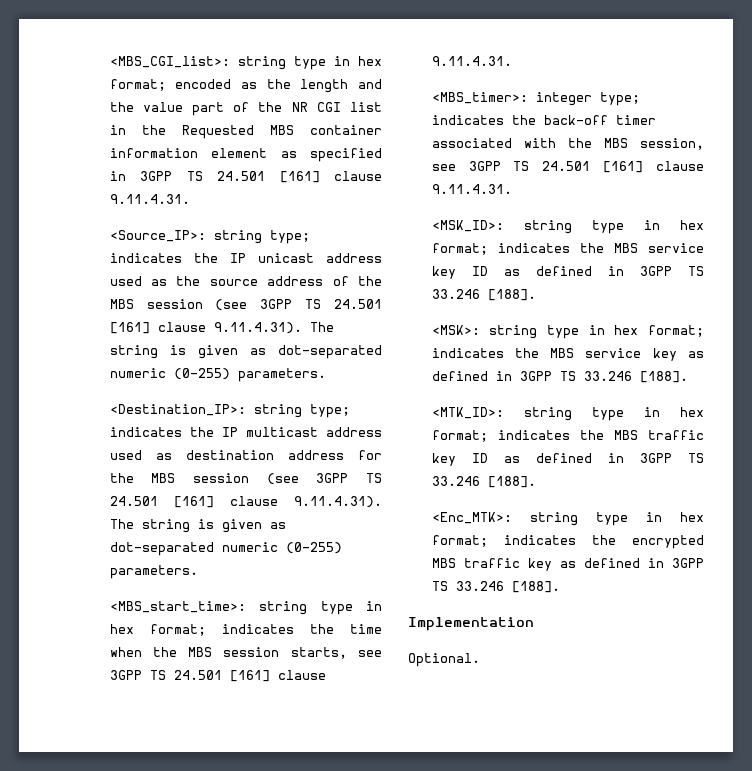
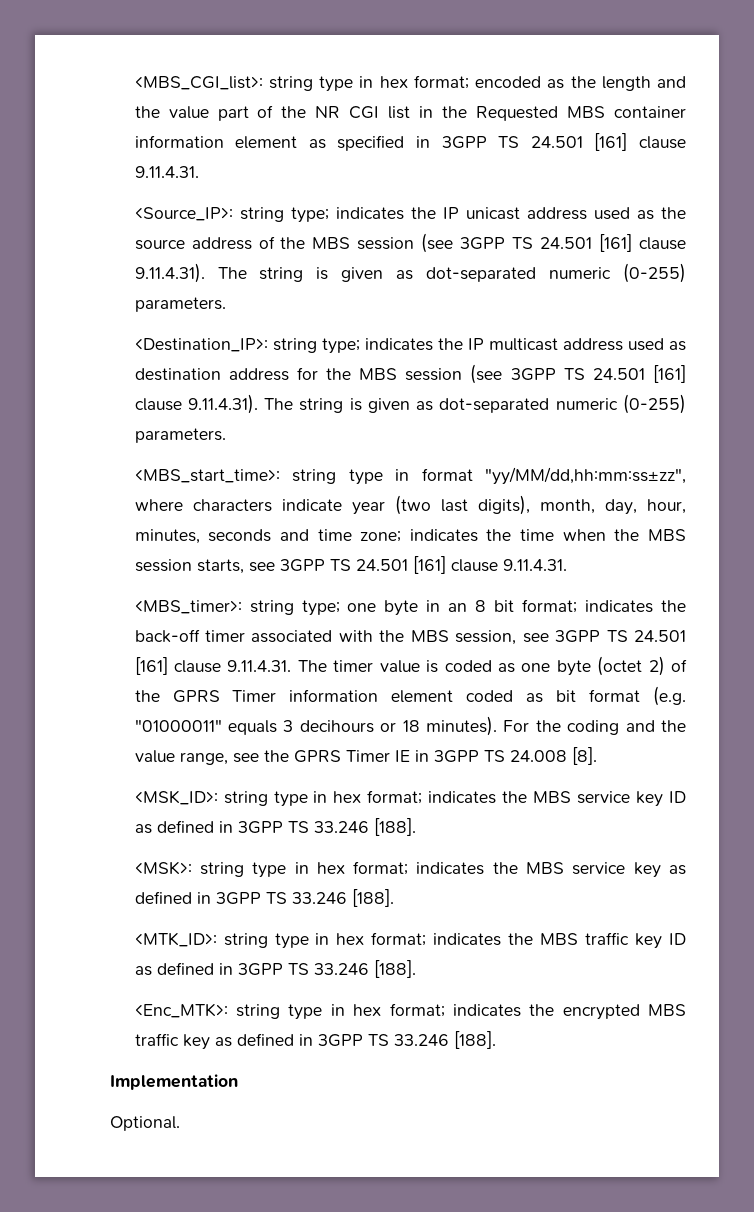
[109,624,206,636] hex format; -> [421,467,686,485] [134,495,686,515] [134,529,402,544] format "yy/MM/dd,hh:mm:ss±zz", where characters indicate year (two last digits), month, day, hour, minutes, seconds and time zone;
[535,92,640,106] integer type; -> [249,599,578,616] string type; one byte in an 8 bit format;
(512, 189) none -> [297,656,687,676] [134,686,686,706] [134,716,686,736] [134,747,597,765] The timer value is coded as one byte (octet 2) of the GPRS Timer information element coded as bit format (e.g. "01000011" equals 3 decihours or 18 minutes). For the coding and the value range, see the GPRS Timer IE in 3GPP TS 24.008 [8].

